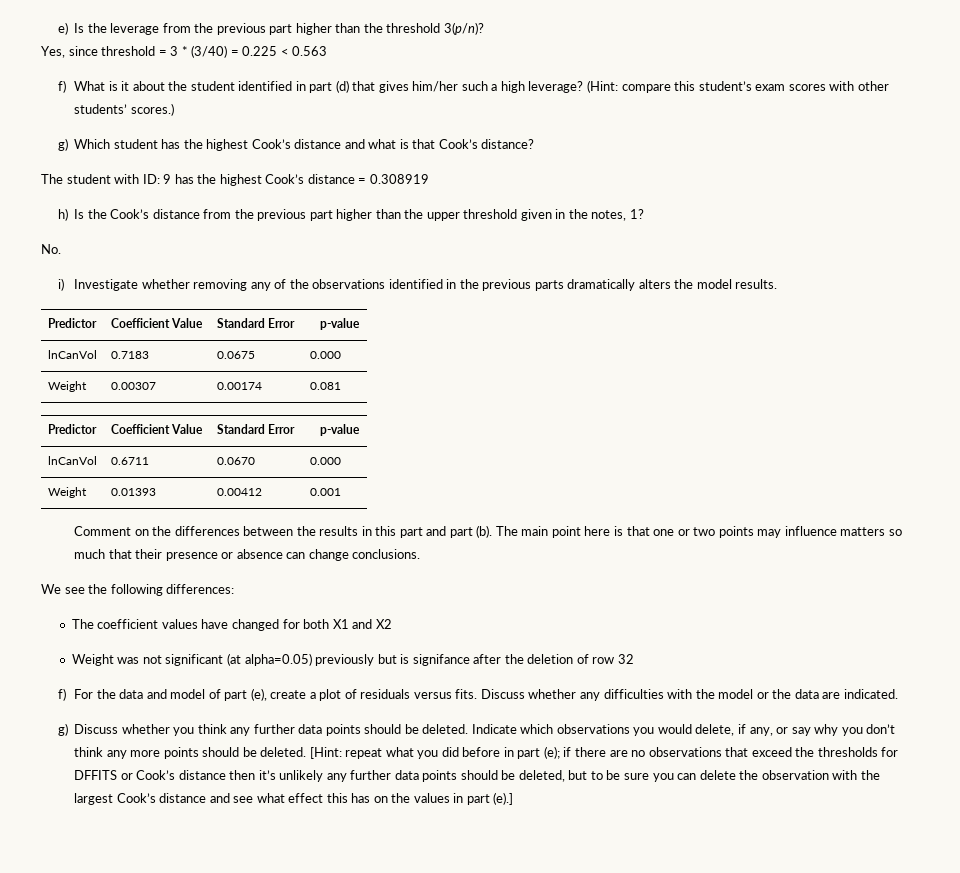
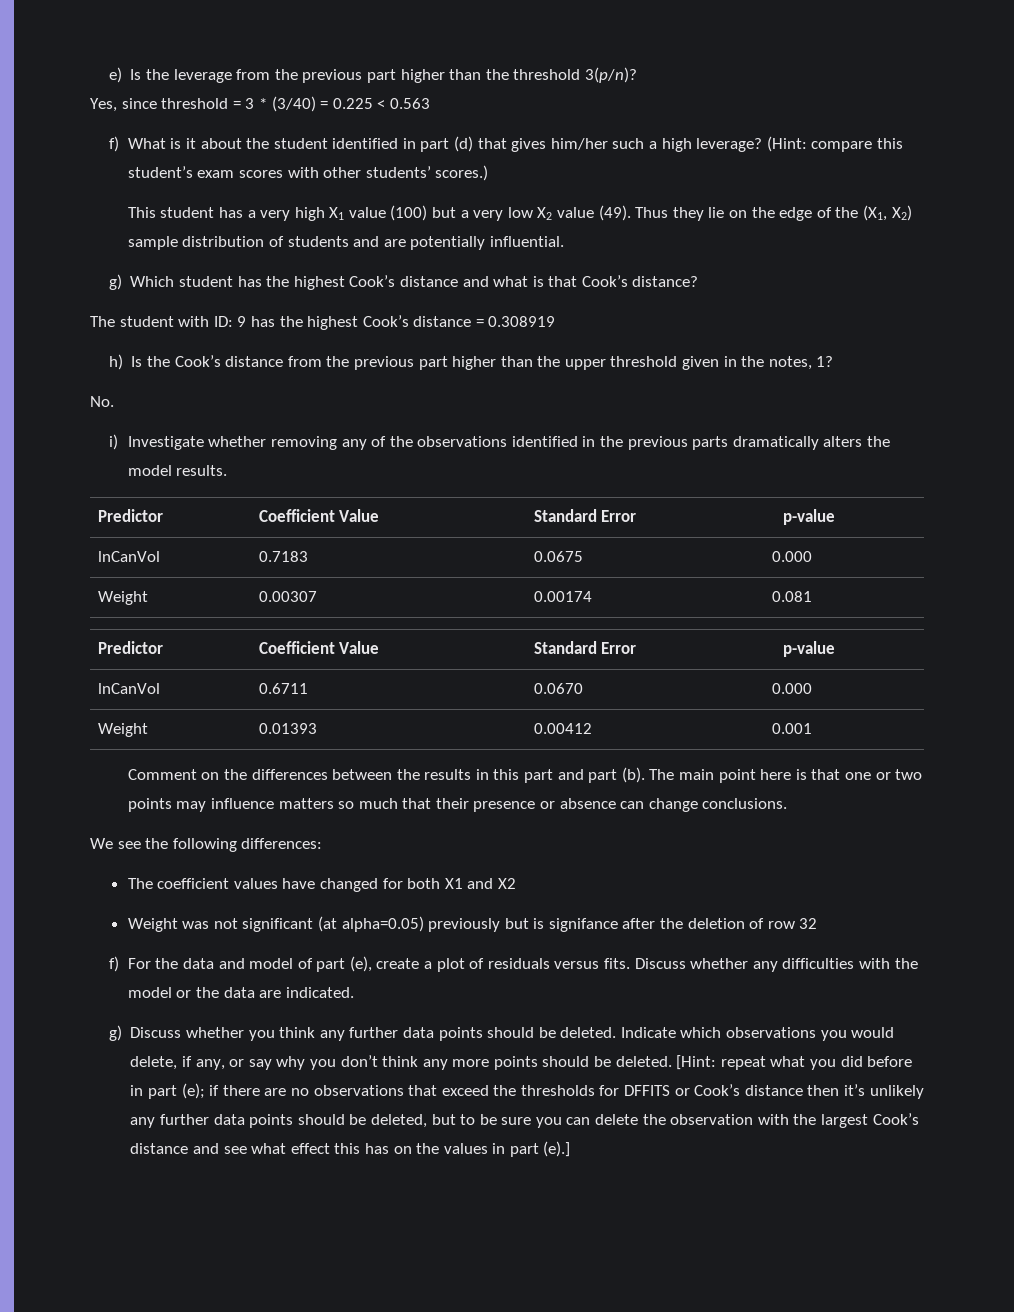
(174, 109) none -> [127,205,912,221] [127,236,564,250] // This student has a very high X1 value (100) but a very low X2 value (49). Thus they lie on the edge of the (X1, X2) sample distribution of students and are potentially influential.

